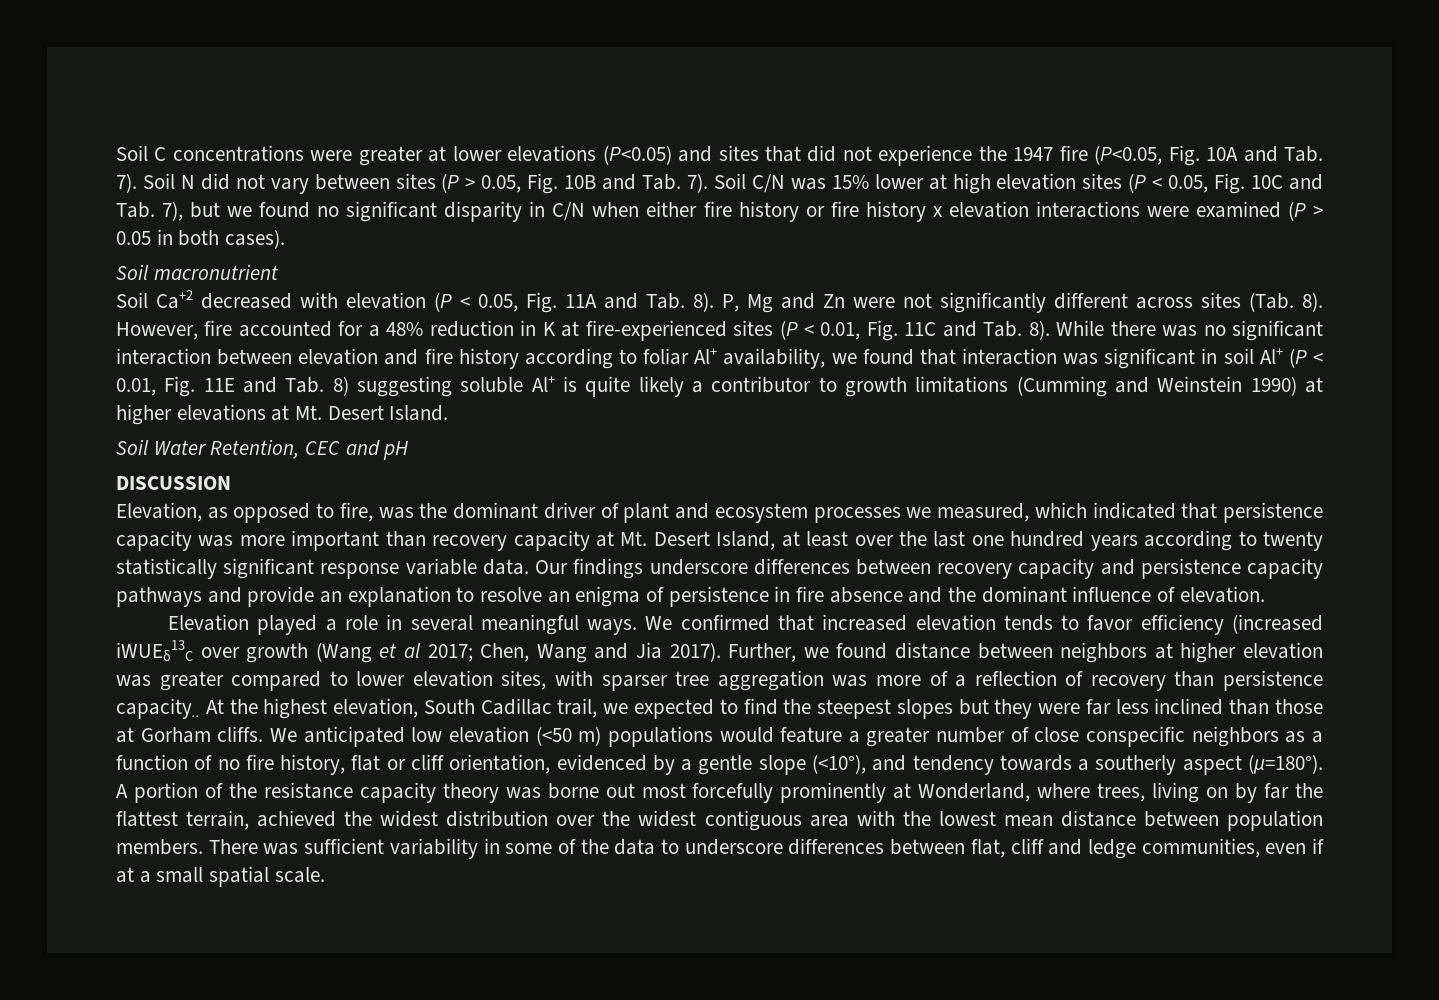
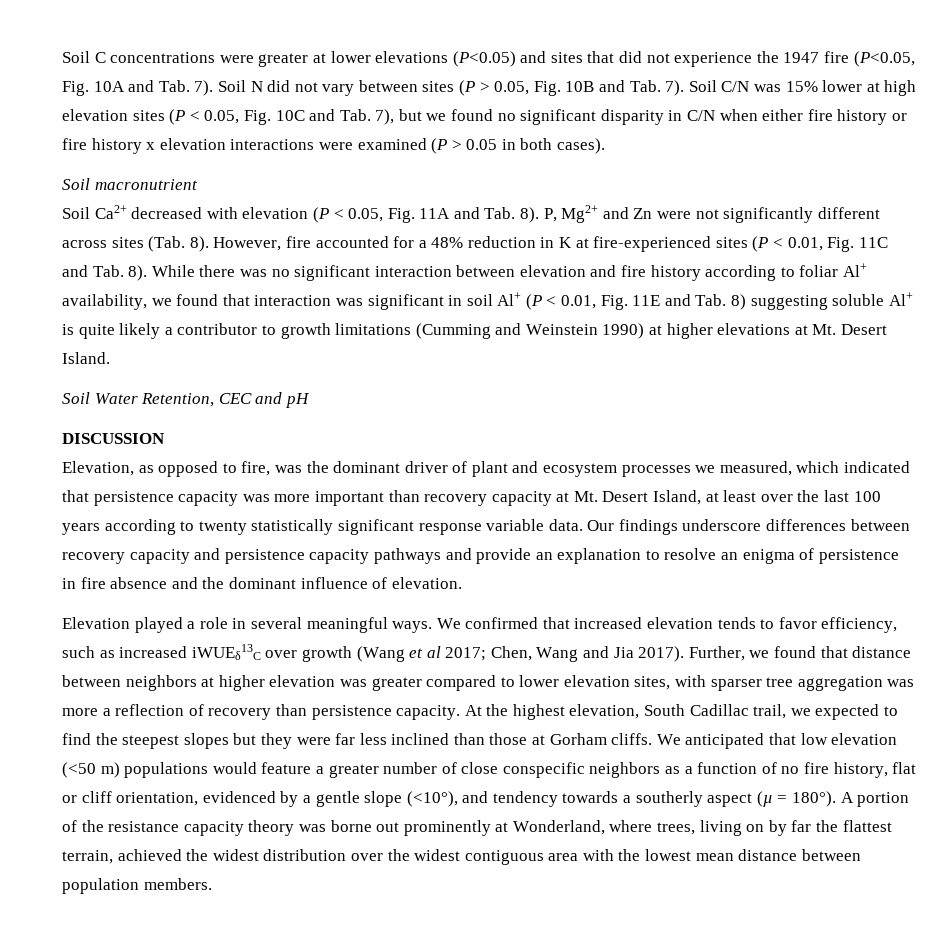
[156,290,193,309] Ca+2 -> [94,205,127,219] Ca2+
[747,294,773,313] Mg -> [561,205,599,223] Mg2+
[971,531,1085,547] one hundred -> [853,491,881,502] 100
[1140,614,1323,635] efficiency (increased -> [821,617,898,633] [62,646,188,658] efficiency, such as increased
(888, 651) none -> [820,646,848,658] that
[929,671,948,686] of -> (98, 712) none
[116,698,200,719] capacity.. -> [396,705,461,720] capacity.
(405, 736) none -> [769,733,797,745] that
[1248,754,1324,774] (µ=180°). -> [756,791,837,807] (µ = 180°).
[641,783,774,803] most forcefully -> (400, 827) none
[208,838,1325,859] [116,866,325,887] There was sufficient variability in some of the data to underscore differences between flat, cliff and ledge communities, even if at a small spatial scale. -> (212, 884) none

